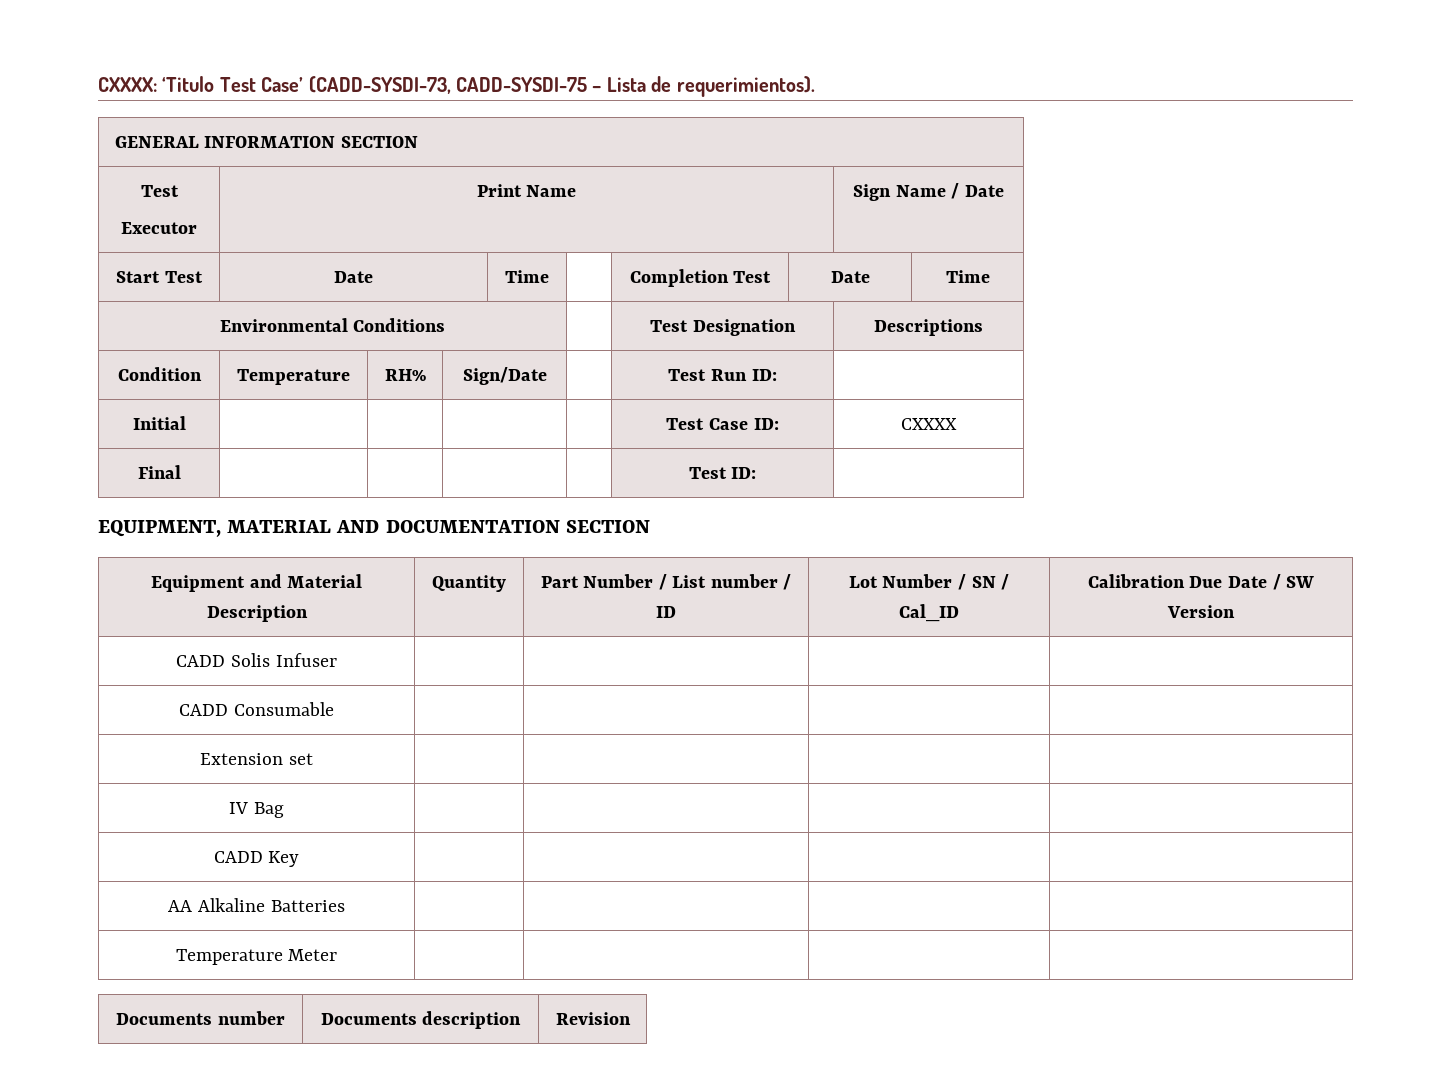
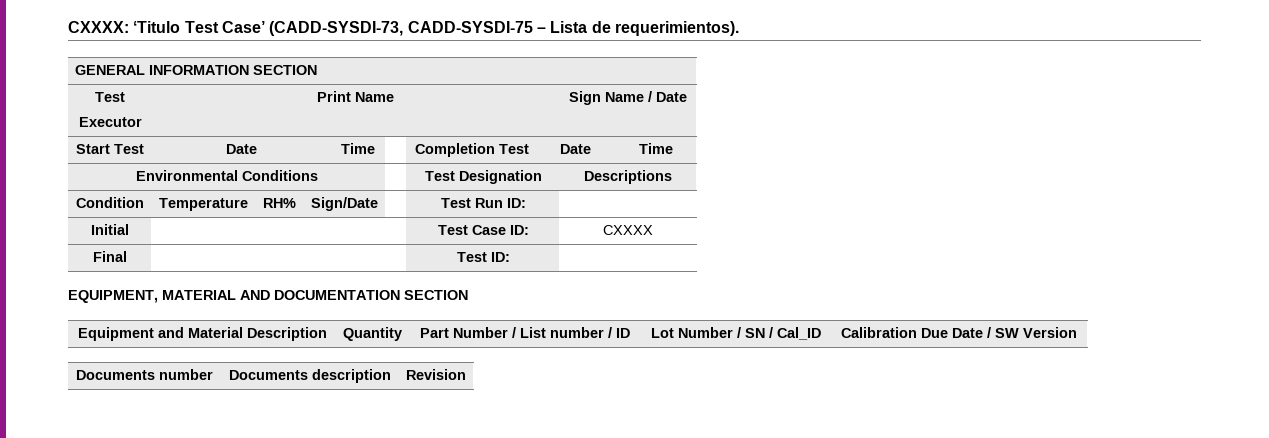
[176,653,337,667] [179,702,334,716] [200,753,313,765] [229,802,284,818] [213,851,300,867] [168,898,345,912] [175,949,338,965] // CADD Solis Infuser | | | | // CADD Consumable | | | | // Extension set | | | | // IV Bag | | | | // CADD Key | | | | // AA Alkaline Batteries | | | | // Temperature Meter | | | | -> (1077, 332) none

